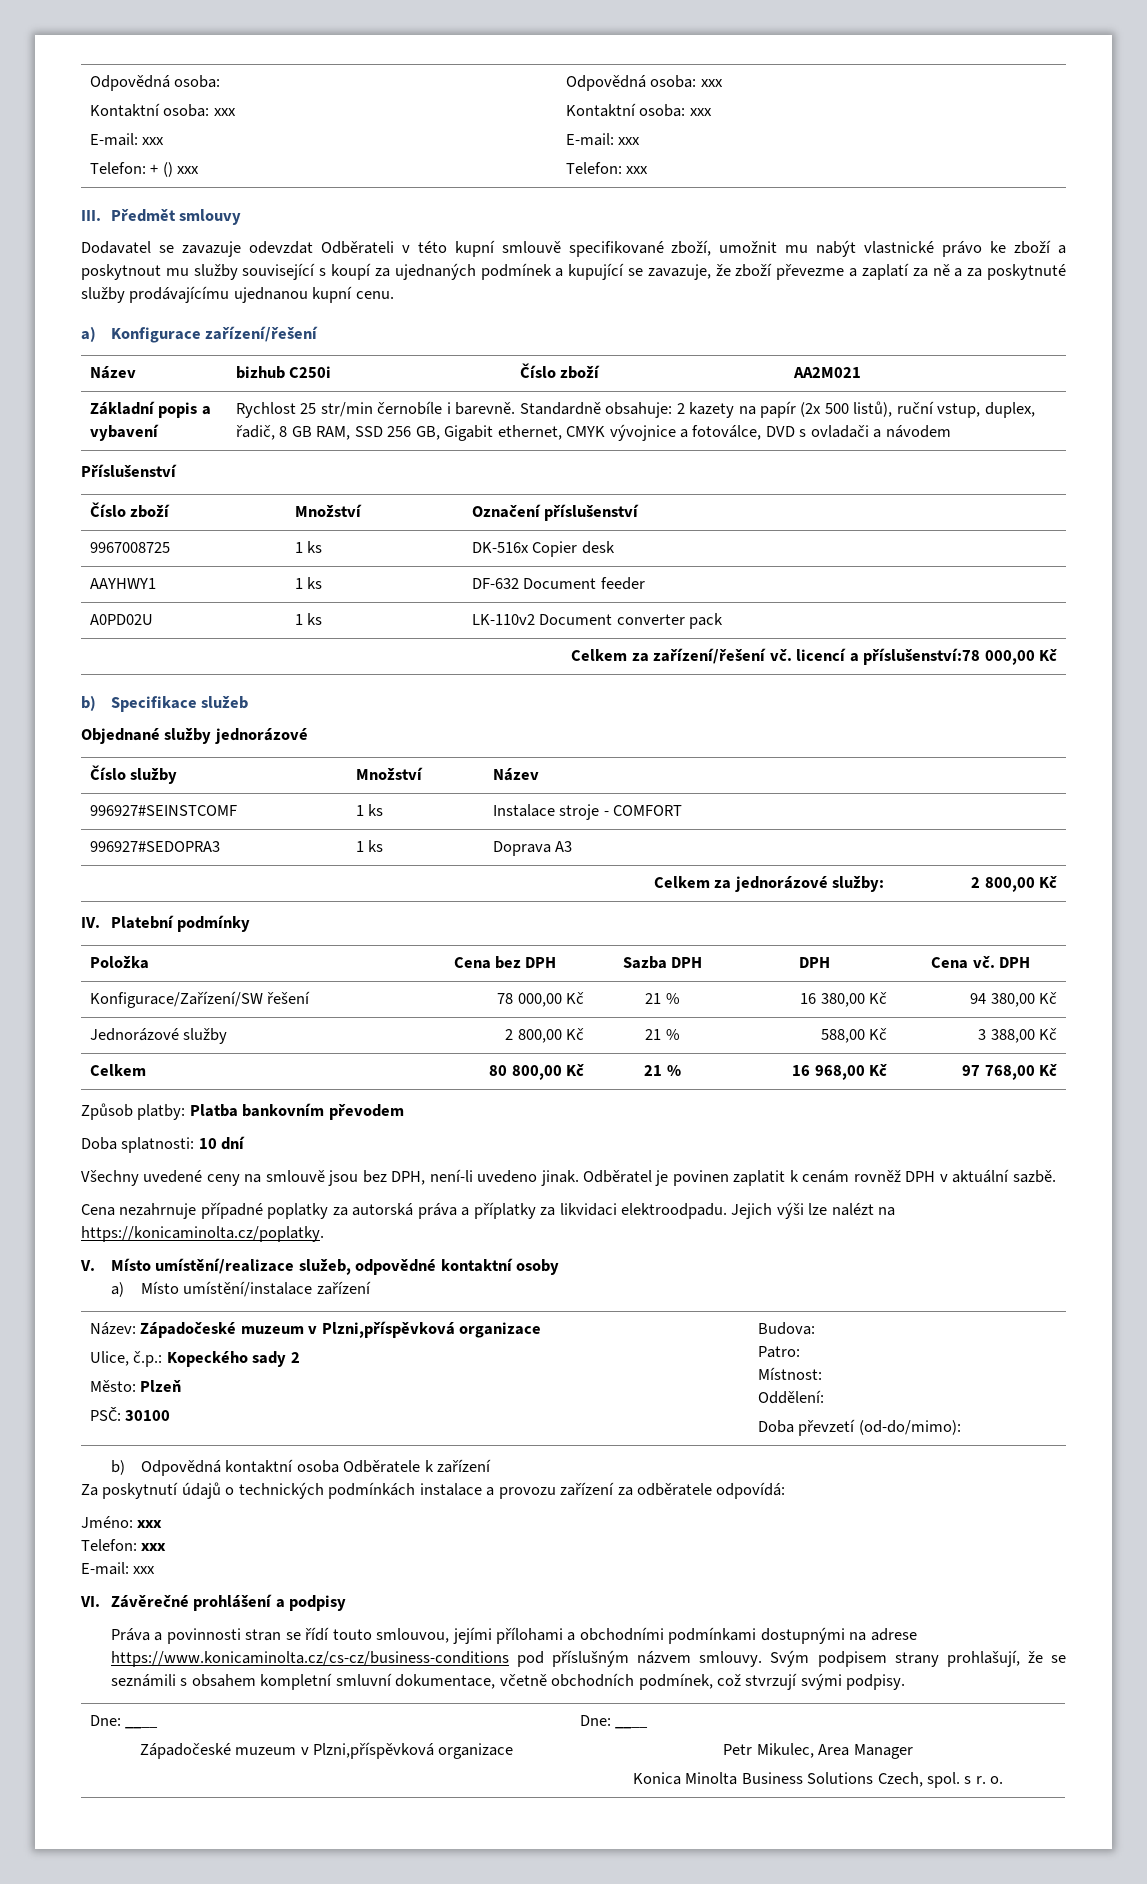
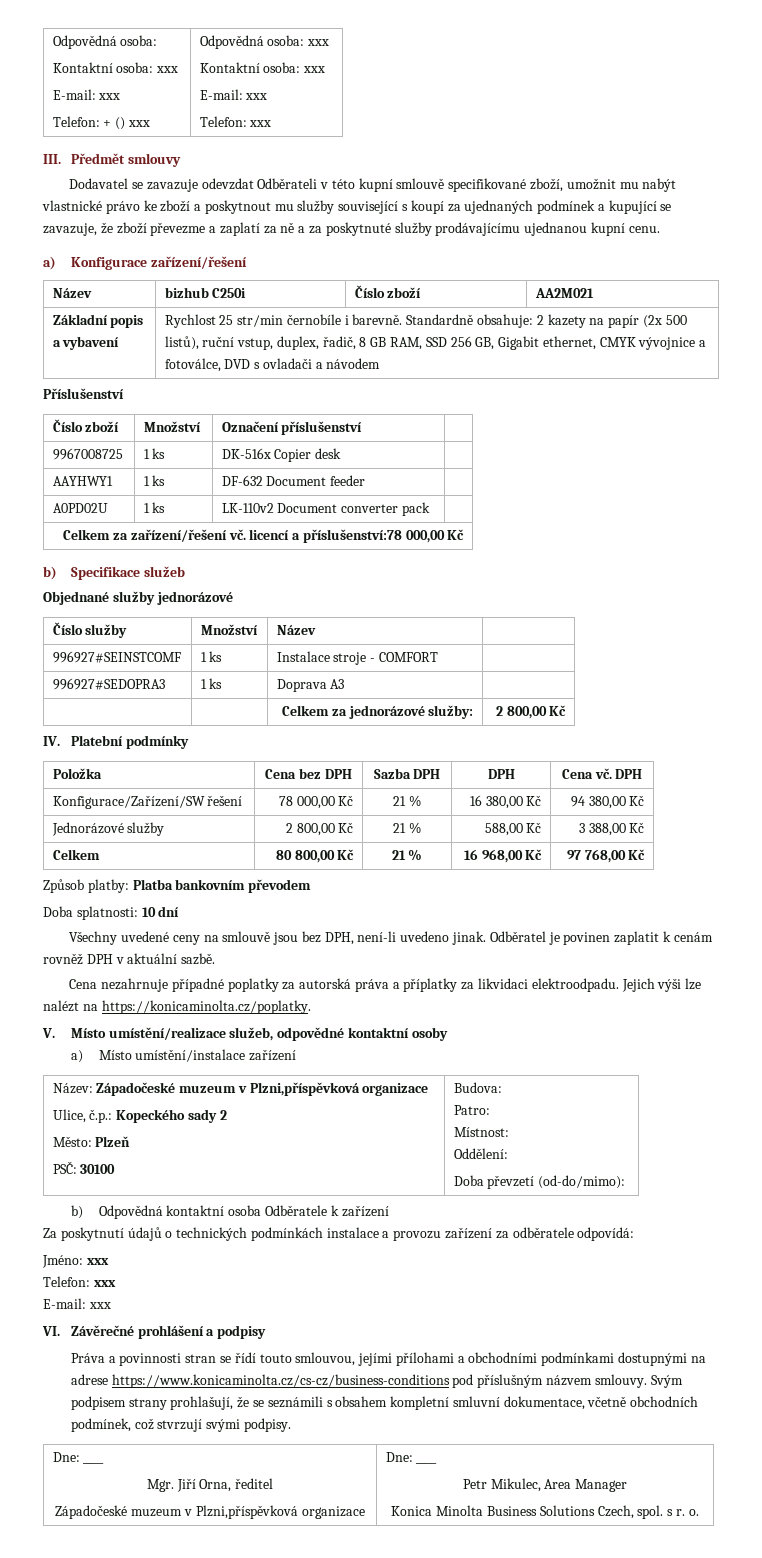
(159, 1727) none -> [146,1478,274,1492] // Mgr. Jiří Orna, ředitel

